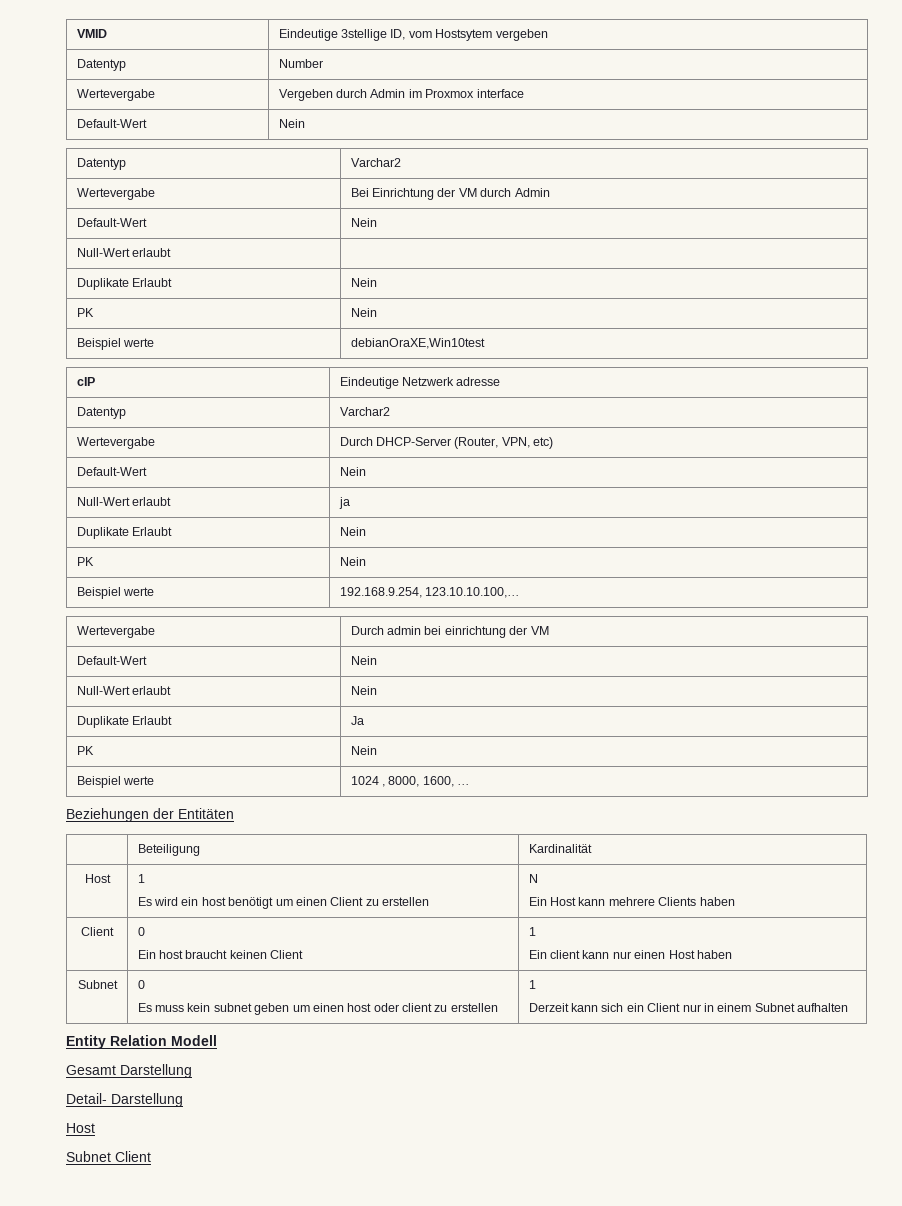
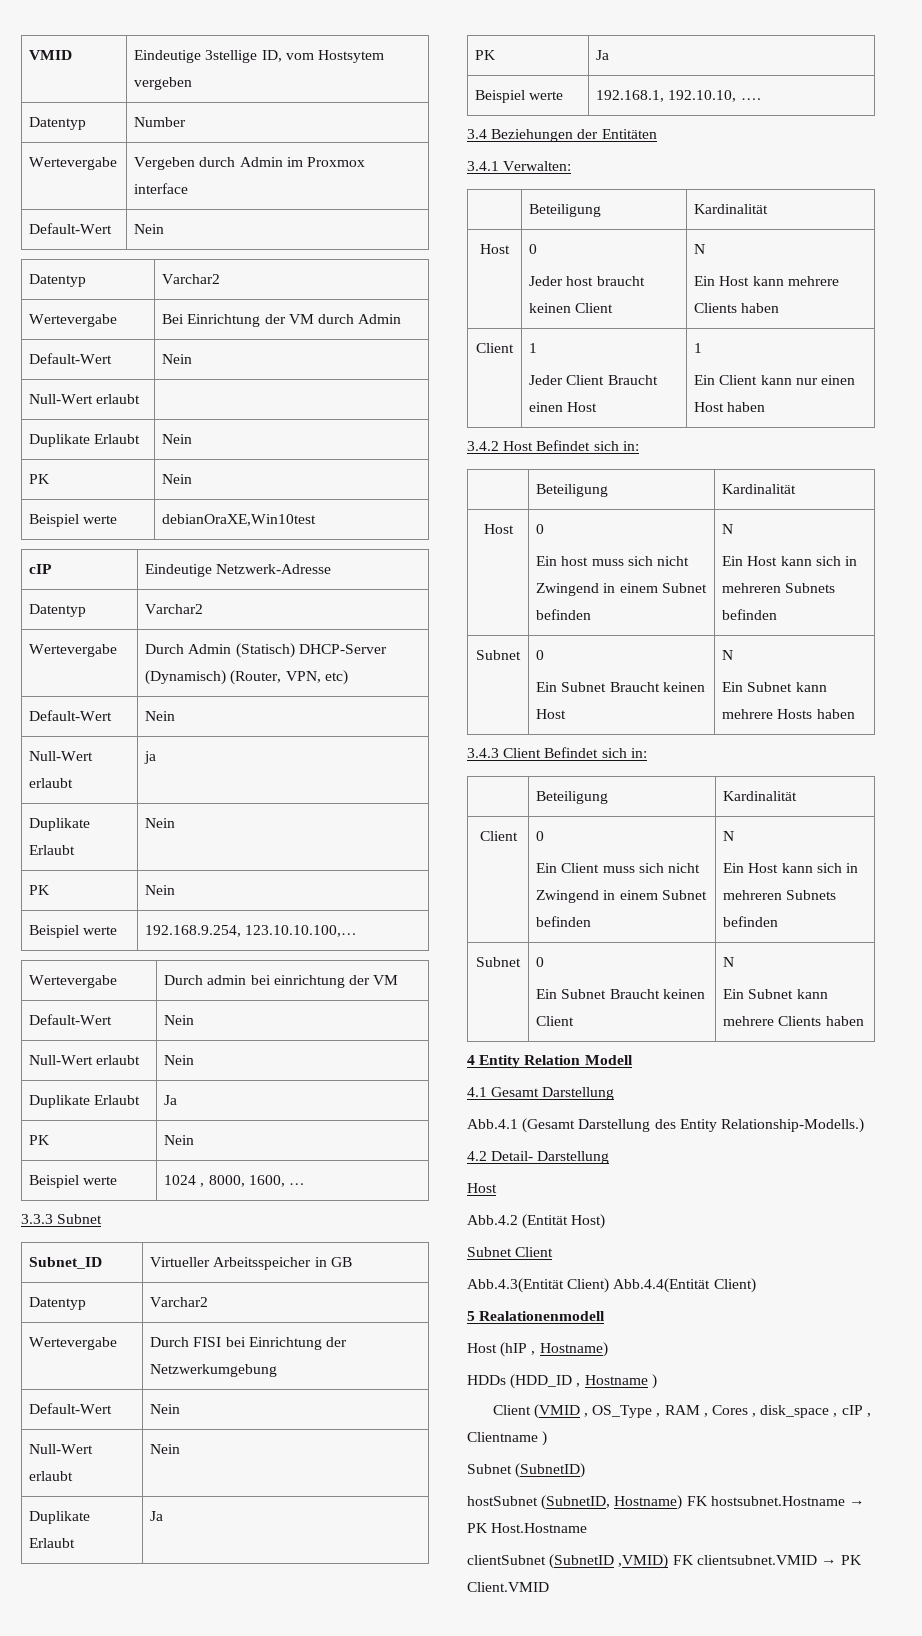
[402,377,501,386] [76,407,126,419] [339,407,390,416] [76,437,155,449] [339,437,452,446] Netzwerk adresse // Datentyp | Varchar2 // Wertevergabe | Durch DHCP-Server -> [216,564,332,574] [29,604,87,617] [145,604,204,614] [29,644,118,657] [145,643,387,658] [145,670,227,685] Netzwerk-Adresse // Datentyp | Varchar2 // Wertevergabe | Durch Admin (Statisch) DHCP-Server (Dynamisch)
(471, 784) none -> [21,1214,103,1224] [29,1257,103,1269] [150,1257,352,1270] [29,1297,87,1310] [150,1297,209,1307] [29,1337,118,1350] [150,1337,347,1350] [150,1364,278,1377] [29,1403,113,1414] [150,1404,181,1414] [29,1444,94,1454] [29,1471,74,1481] [150,1444,181,1454] [29,1511,91,1524] [29,1538,76,1548] [150,1511,164,1521] [475,50,497,60] [596,50,610,60] [475,90,564,103] [596,90,761,102] [467,129,487,139] 3.3.3 Subnet // Subnet_ID | Virtueller Arbeitsspeicher in GB // Datentyp | Varchar2 // Wertevergabe | Durch FISI bei Einrichtung der Netzwerkumgebung // Default-Wert | Nein // Null-Wert erlaubt | Nein // Duplikate Erlaubt | Ja // PK | Ja // Beispiel werte | 192.168.1, 192.10.10, …. // 3.4
[137,844,200,856] [528,844,592,853] [84,874,111,883] [137,874,145,883] [137,897,430,909] // | Beteiligung | Kardinalität // Host | 1 // Es wird ein host benötigt um einen Client zu erstellen -> [467,161,572,171] [529,204,602,217] [694,204,769,214] [480,244,510,254] [529,244,538,254] [529,276,645,286] [529,303,614,313] // 3.4.1 Verwalten: // | Beteiligung | Kardinalität // Host | 0 // Jeder host braucht keinen Client
[137,927,145,936] [137,950,304,959] 0 // Ein host braucht keinen Client -> [529,343,538,353] [529,375,658,385] [529,402,598,412] 1 // Jeder Client Braucht einen Host
[550,950,581,959] client -> [719,375,758,385] Client
[77,980,118,989] [137,980,145,989] [137,1003,498,1015] [528,980,536,989] [528,1003,849,1012] // Subnet | 0 // Es muss kein subnet geben um einen host oder client zu erstellen | 1 // Derzeit kann sich ein Client nur in einem Subnet aufhalten // -> [467,440,639,451] [536,484,609,497] [722,484,797,494] [483,524,514,534] [536,524,545,534] [536,556,689,566] [536,583,707,596] [536,609,592,620] [722,524,734,534] [722,556,857,566] [722,583,836,593] [722,609,778,620] [476,650,521,660] [536,650,545,660] [536,682,705,692] [536,709,567,719] [722,650,734,660] [722,682,827,692] [722,709,855,719] [467,747,647,758] [536,791,609,804] [723,791,798,801] [479,831,518,841] [536,831,545,841] [536,863,700,873] [536,890,707,903] [536,916,592,927] [723,831,735,841] [723,863,858,873] [723,890,837,900] [723,916,779,927] [476,957,521,967] [536,957,545,967] [536,989,705,999] [536,1016,575,1026] [723,957,735,967] [723,989,828,999] [723,1016,864,1026] [467,1055,475,1065] // 3.4.2 Host Befindet sich in: // | Beteiligung | Kardinalität // Host | 0 // Ein host muss sich nicht Zwingend in einem Subnet befinden | N // Ein Host kann sich in mehreren Subnets befinden // Subnet | 0 // Ein Subnet Braucht keinen Host | N // Ein Subnet kann mehrere Hosts haben // 3.4.3 Client Befindet sich in: // | Beteiligung | Kardinalität // Client | 0 // Ein Client muss sich nicht Zwingend in einem Subnet befinden | N // Ein Host kann sich in mehreren Subnets befinden // Subnet | 0 // Ein Subnet Braucht keinen Client | N // Ein Subnet kann mehrere Clients haben // 4
(217, 1040) none -> [467,1087,487,1097] 4.1
(192, 1071) none -> [467,1118,864,1133] [467,1151,487,1161] Abb.4.1 (Gesamt Darstellung des Entity Relationship-Modells.) // 4.2
(95, 1128) none -> [467,1214,606,1229] // Abb.4.2 (Entität Host)
(151, 1156) none -> [467,1278,756,1293] [467,1311,606,1321] [467,1342,608,1357] [467,1374,657,1389] [492,1404,871,1419] [467,1431,548,1446] [467,1463,586,1478] [467,1495,865,1510] [467,1523,588,1533] [467,1554,863,1569] [467,1582,549,1592] // Abb.4.3(Entität Client) Abb.4.4(Entität Client) // 5 Realationenmodell // Host (hIP , Hostname) // HDDs (HDD_ID , Hostname ) // Client (VMID , OS_Type , RAM , Cores , disk_space , cIP , Clientname ) // Subnet (SubnetID) // hostSubnet (SubnetID, Hostname) FK hostsubnet.Hostname → PK Host.Hostname // clientSubnet (SubnetID ,VMID) FK clientsubnet.VMID → PK Client.VMID

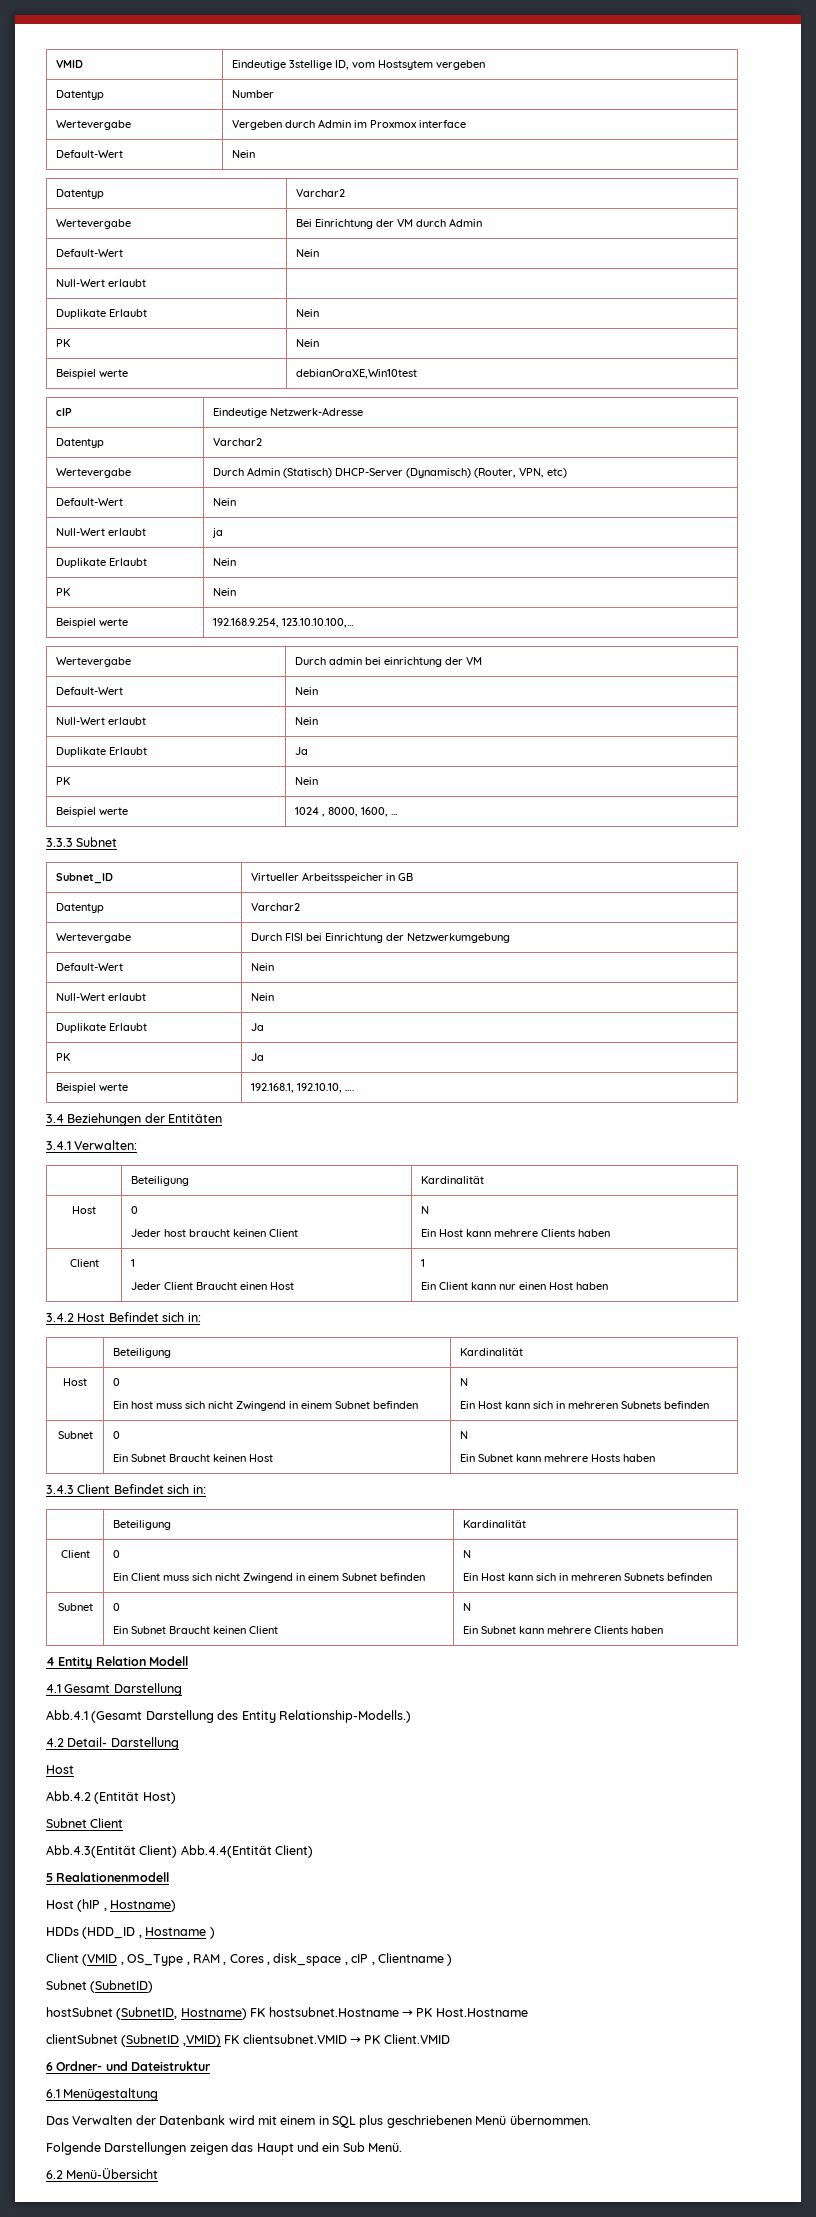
(549, 1587) none -> [46,2061,212,2071] [46,2088,159,2101] [46,2115,591,2128] [46,2142,402,2155] [46,2168,159,2179] // 6 Ordner- und Dateistruktur // 6.1 Menügestaltung // Das Verwalten der Datenbank wird mit einem in SQL plus geschriebenen Menü übernommen. // Folgende Darstellungen zeigen das Haupt und ein Sub Menü. // 6.2 Menü-Übersicht

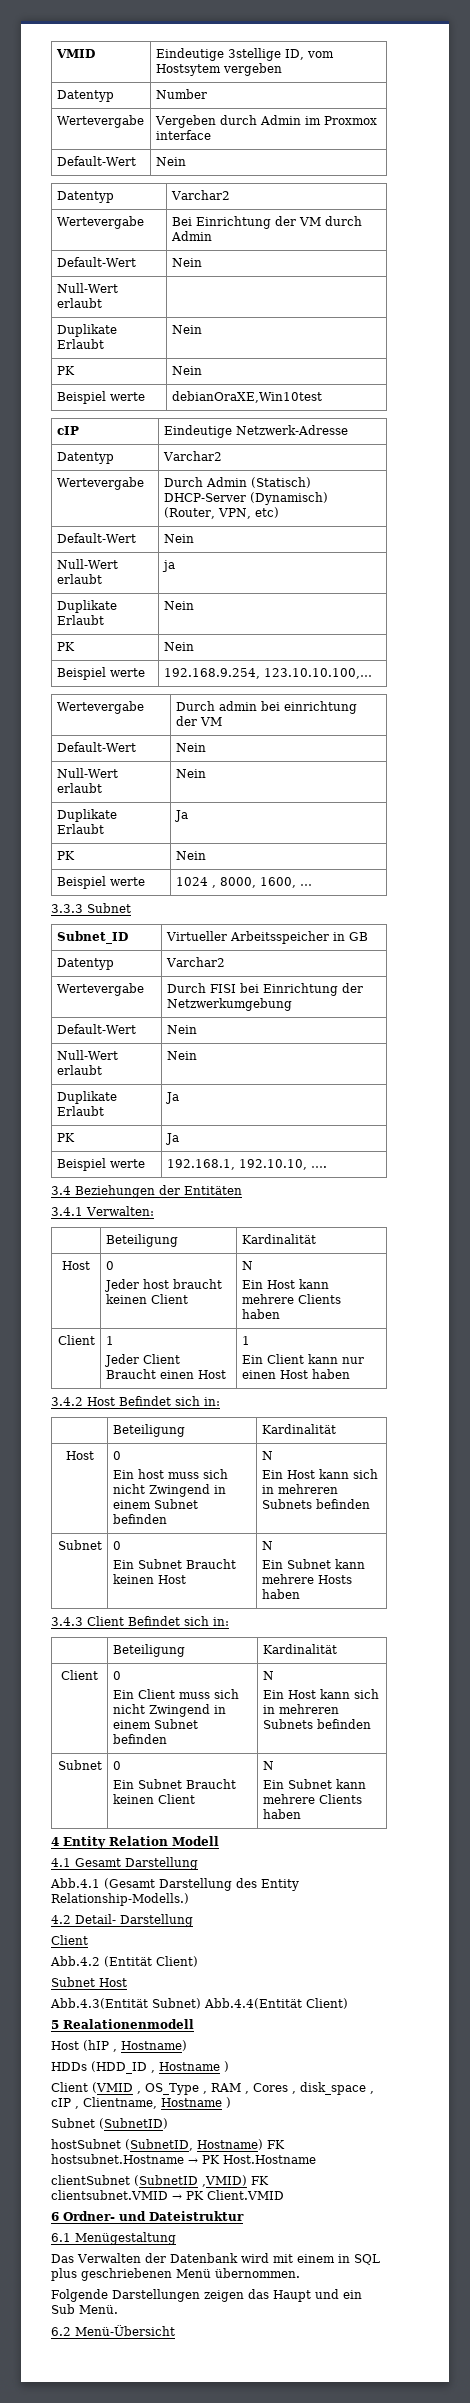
[46,1765,74,1774] Host -> [51,1935,88,1945] Client
[142,1792,176,1804] [46,1818,124,1828] Host) // Subnet Client -> [156,1956,198,1967] [51,1977,127,1987] Client) // Subnet Host
[139,1845,178,1858] Client) -> [152,1998,201,2009] Subnet)
[377,1953,444,1963] Clientname -> [83,2097,222,2109] Clientname, Hostname

